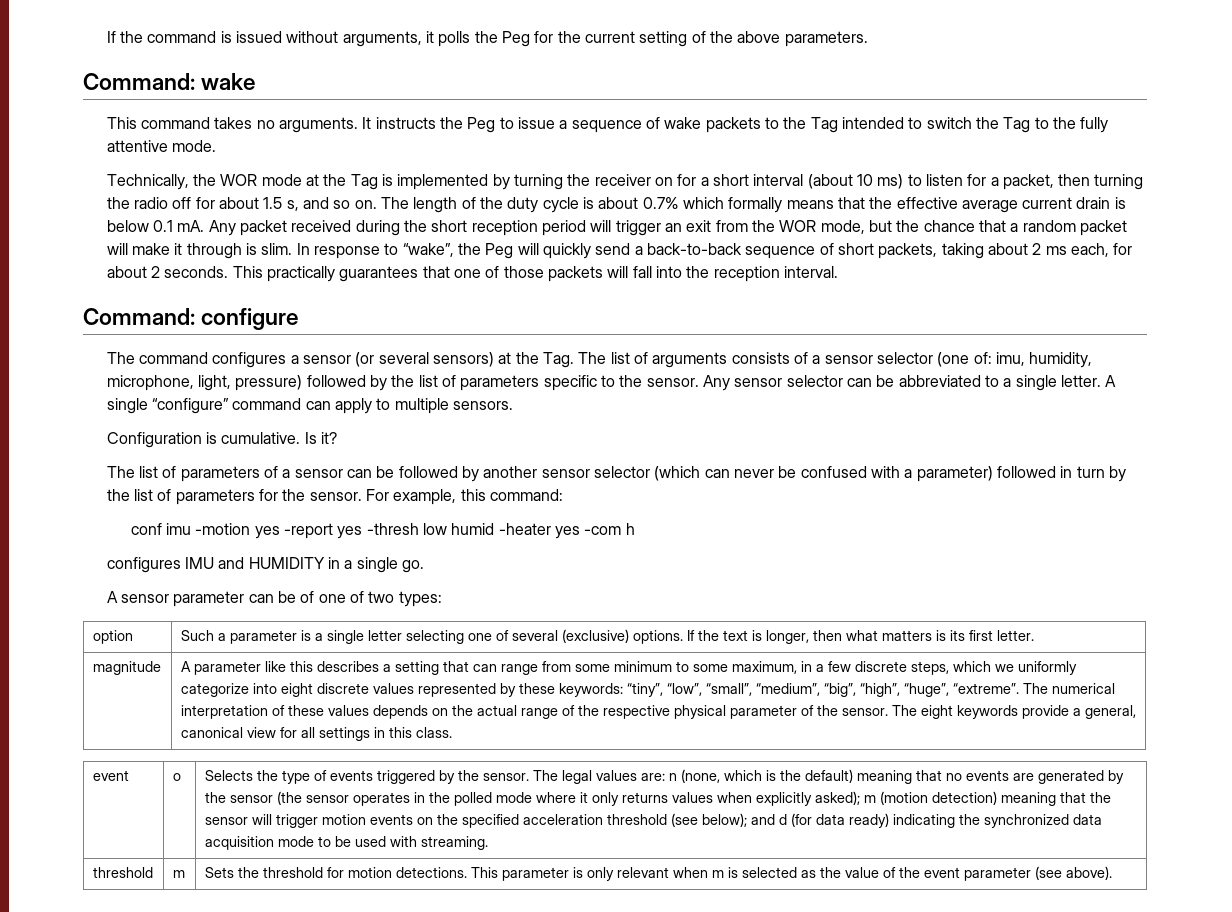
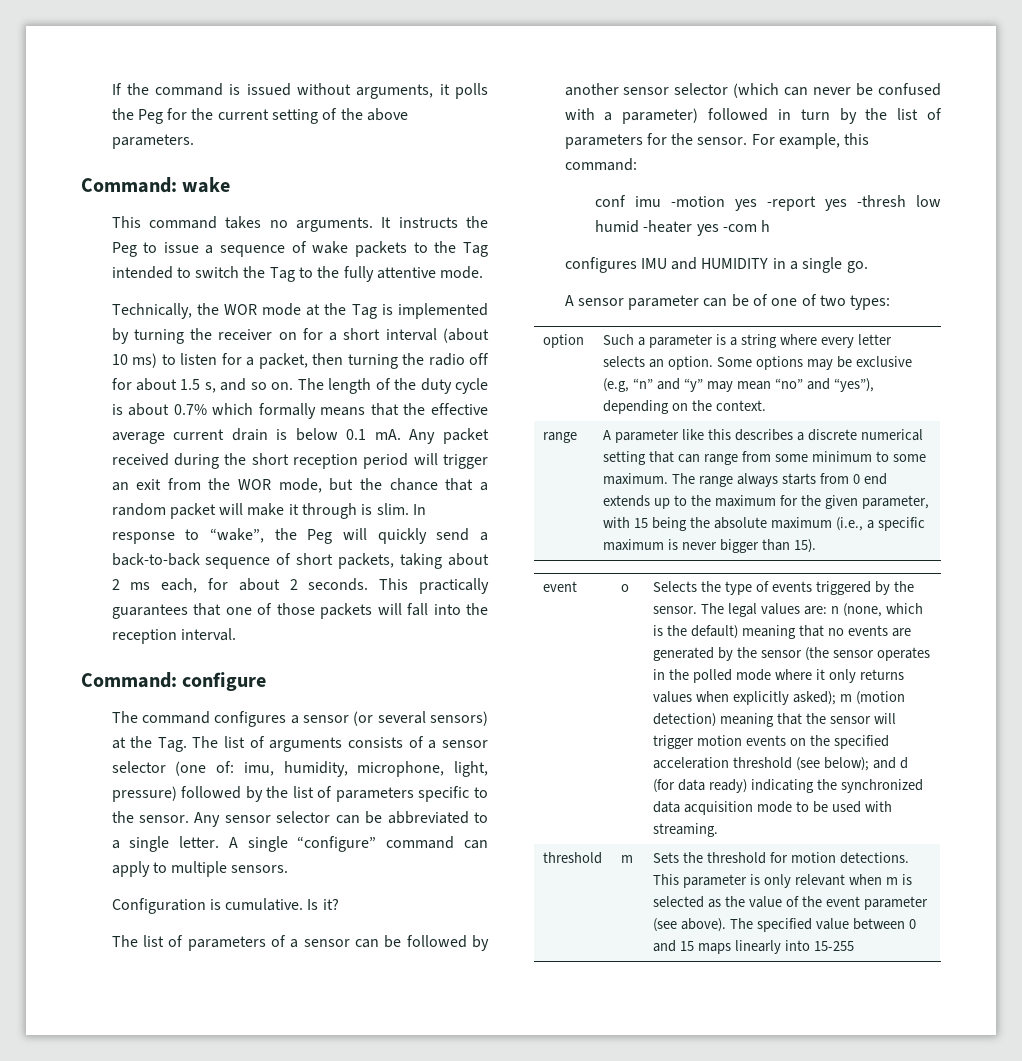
[326,629,1034,644] [92,661,161,675] single letter selecting one of several (exclusive) options. If the text is longer, then what matters is its first letter. // magnitude -> [740,334,892,348] [603,356,912,370] [603,378,874,392] [603,400,767,414] [543,432,578,443] string where every letter selects an option. Some options may be exclusive (e.g, “n” and “y” may mean “no” and “yes”), depending on the context. // range
(391, 668) none -> [807,429,923,441] discrete numerical
[731,661,1077,675] [180,683,1115,697] [180,705,1136,719] [180,727,452,741] maximum, in a few discrete steps, which we uniformly categorize into eight discrete values represented by these keywords: “tiny”, “low”, “small”, “medium”, “big”, “high”, “huge”, “extreme”. The numerical interpretation of these values depends on the actual range of the respective physical parameter of the sensor. The eight keywords provide a general, canonical view for all settings in this class. -> [603,473,887,487] [603,495,929,509] [603,517,925,531] [603,539,816,553] maximum. The range always starts from 0 end extends up to the maximum for the given parameter, with 15 being the absolute maximum (i.e., a specific maximum is never bigger than 15).
(1112, 873) none -> [730,918,916,932] [653,940,854,954] The specified value between 0 and 15 maps linearly into 15-255

